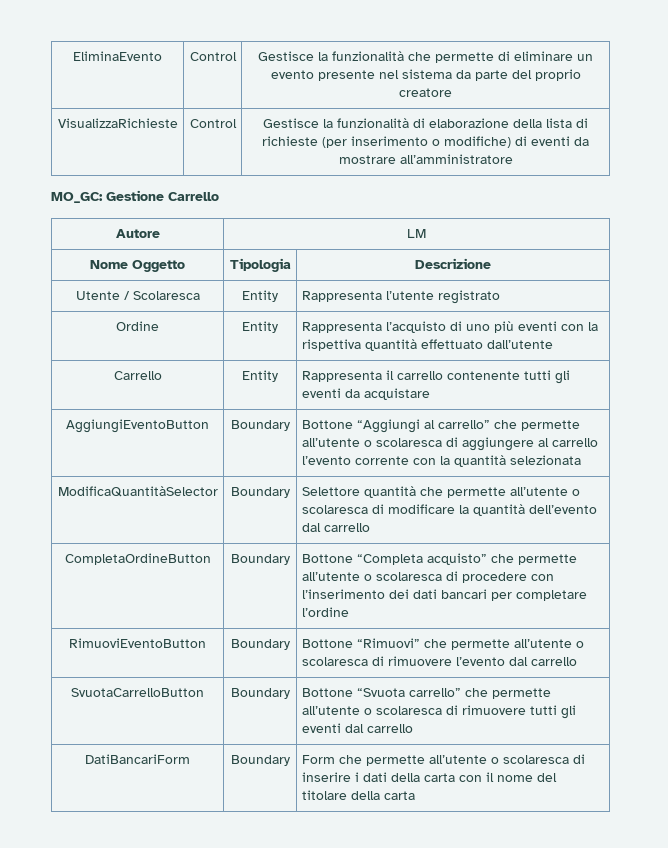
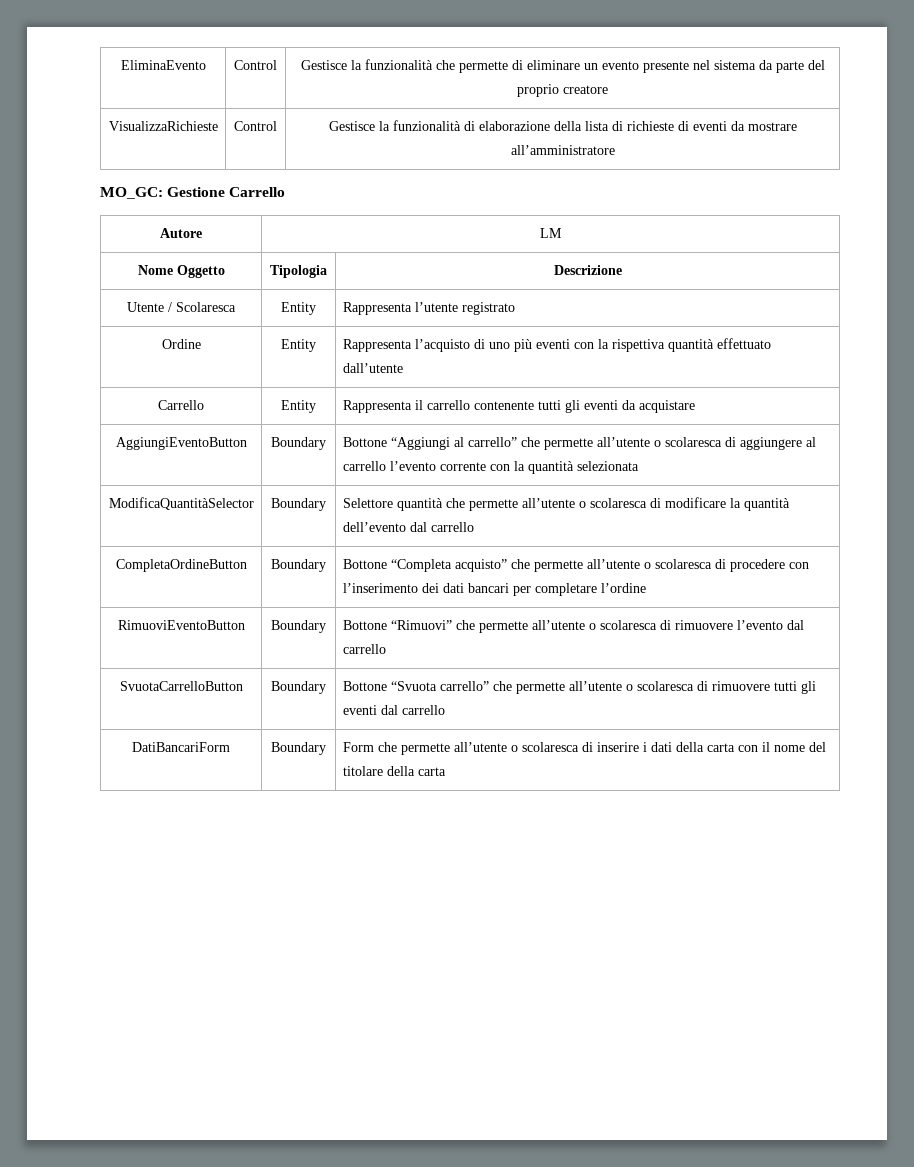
[322,136,511,148] (per inserimento o modifiche) -> (674, 126) none

